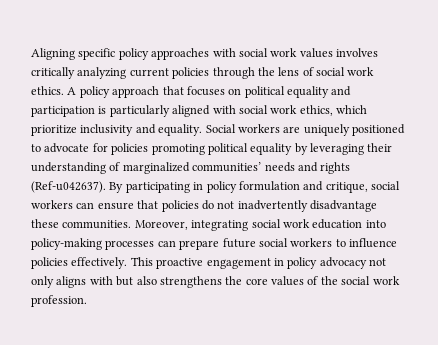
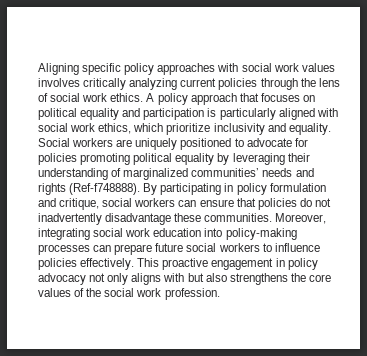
[31,181,106,193] (Ref-u042637). -> [69,183,141,195] (Ref-f748888).

